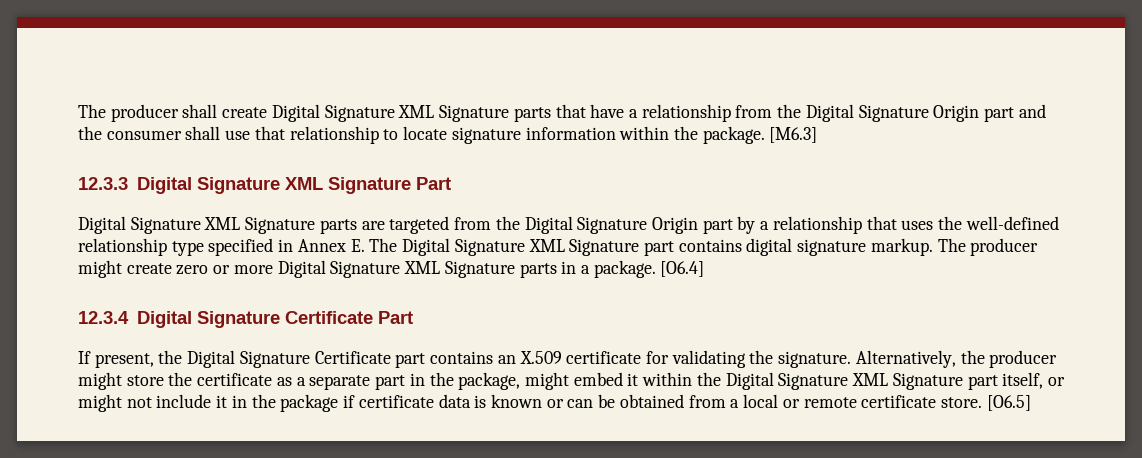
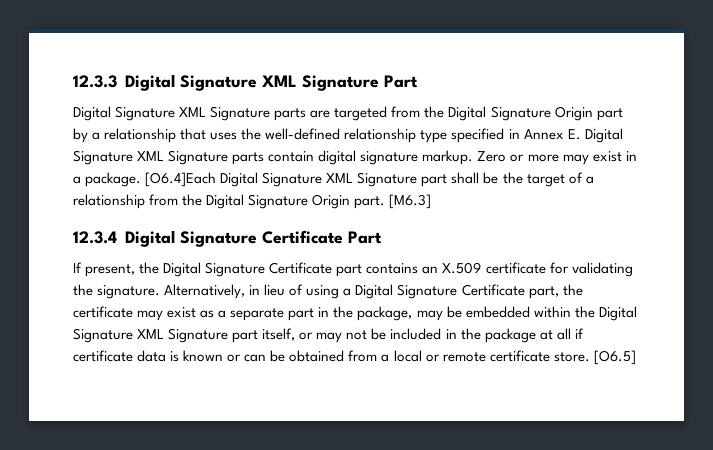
[78,104,1046,122] [78,126,818,144] The producer shall create Digital Signature XML Signature parts that have a relationship from the Digital Signature Origin part and the consumer shall use that relationship to locate signature information within the package. [M6.3] // -> (73, 81) none
[369,238,1039,256] [78,260,705,278] The Digital Signature XML Signature part contains digital signature markup. The producer might create zero or more Digital Signature XML Signature parts in a package. [O6.4] -> [584,128,623,143] [73,150,637,165] [73,172,594,187] [73,194,432,209] Digital Signature XML Signature parts contain digital signature markup. Zero or more may exist in a package. [O6.4]Each Digital Signature XML Signature part shall be the target of a relationship from the Digital Signature Origin part. [M6.3]
[960,350,1058,368] [78,372,273,390] the producer might store the certificate -> [249,284,583,299] [73,306,197,321] in lieu of using a Digital Signature Certificate part, the certificate may exist
[524,372,639,390] might embed it -> [416,306,530,321] may be embedded
[78,394,228,412] might not include it -> [316,328,442,343] may not be included
(339, 403) none -> [539,328,571,340] at all

